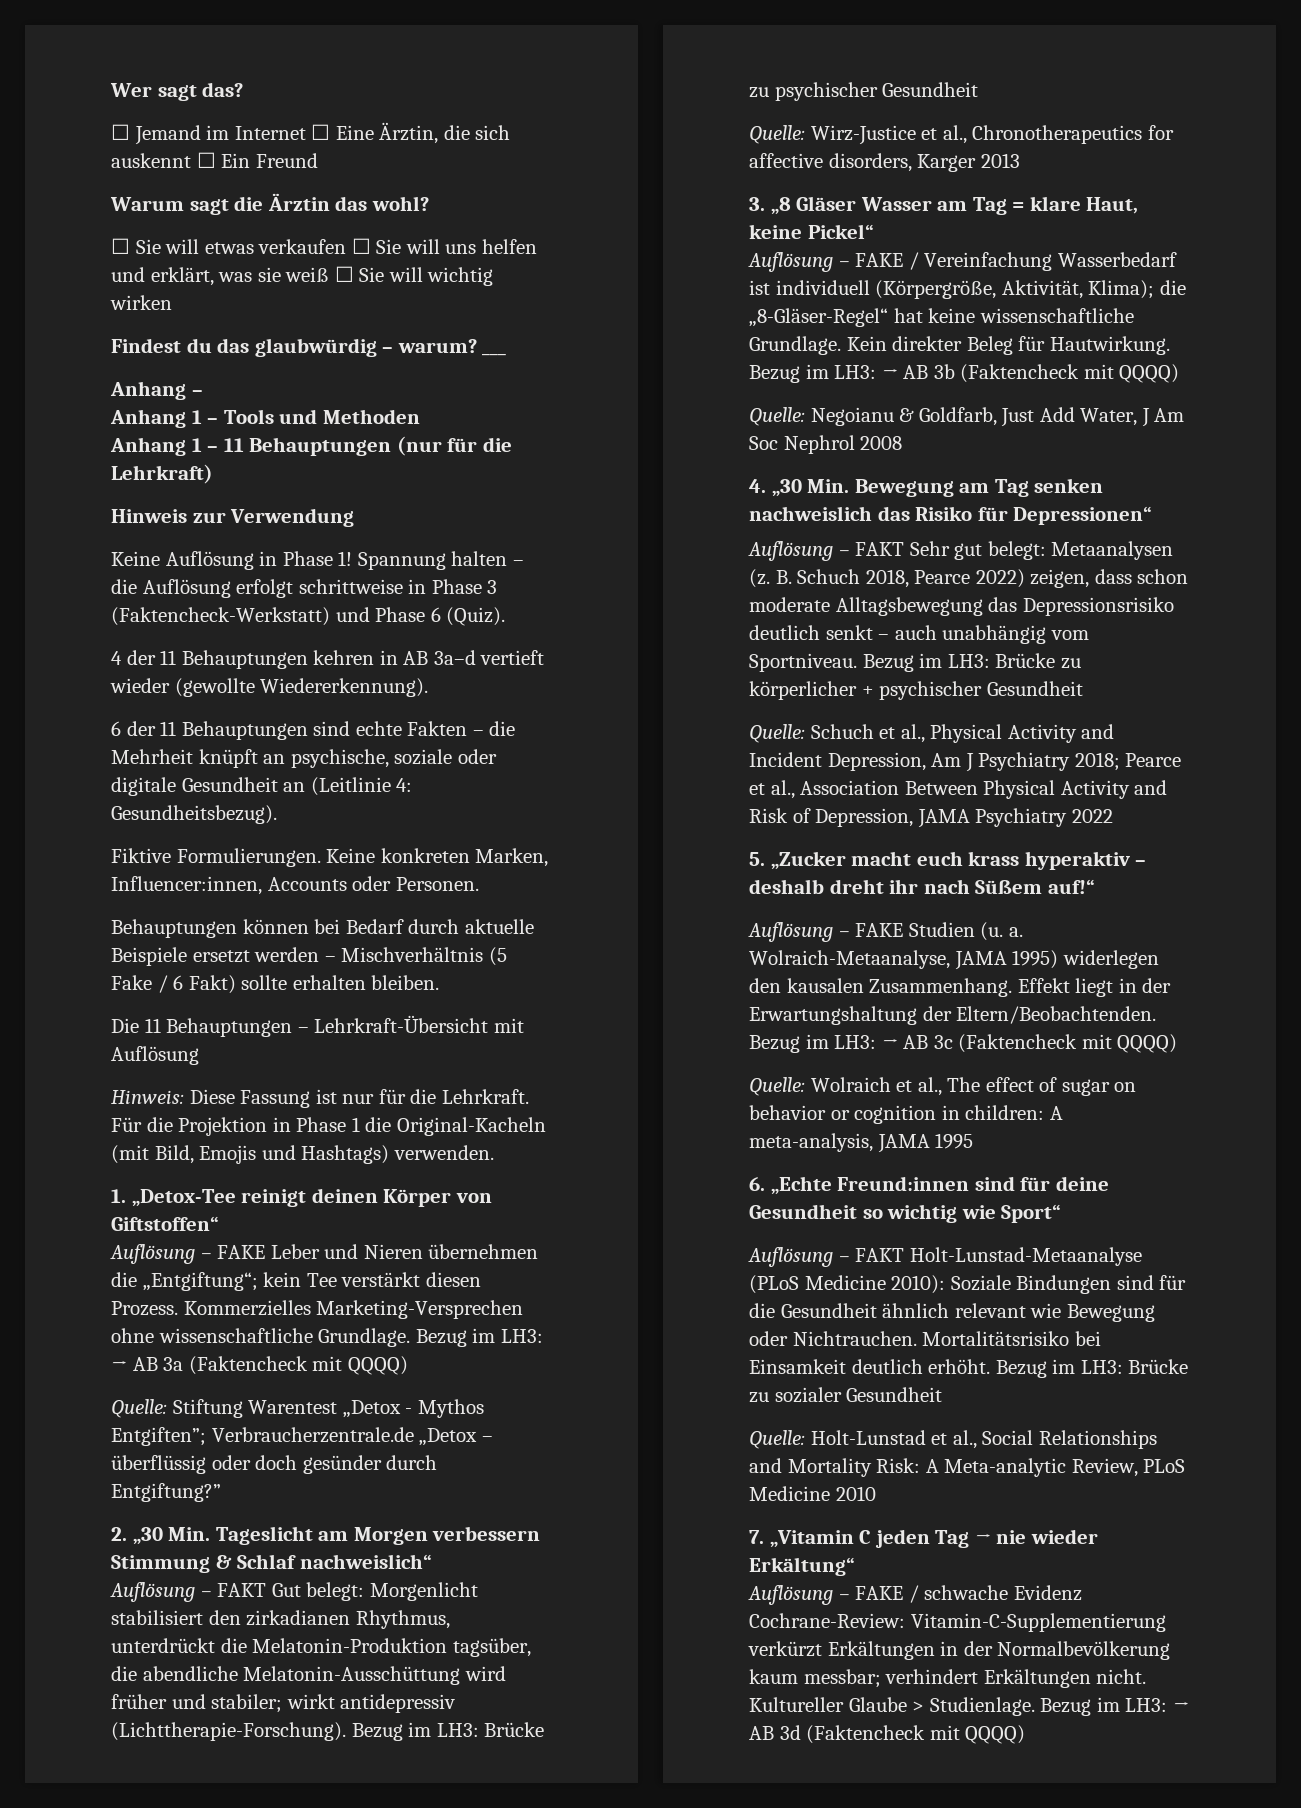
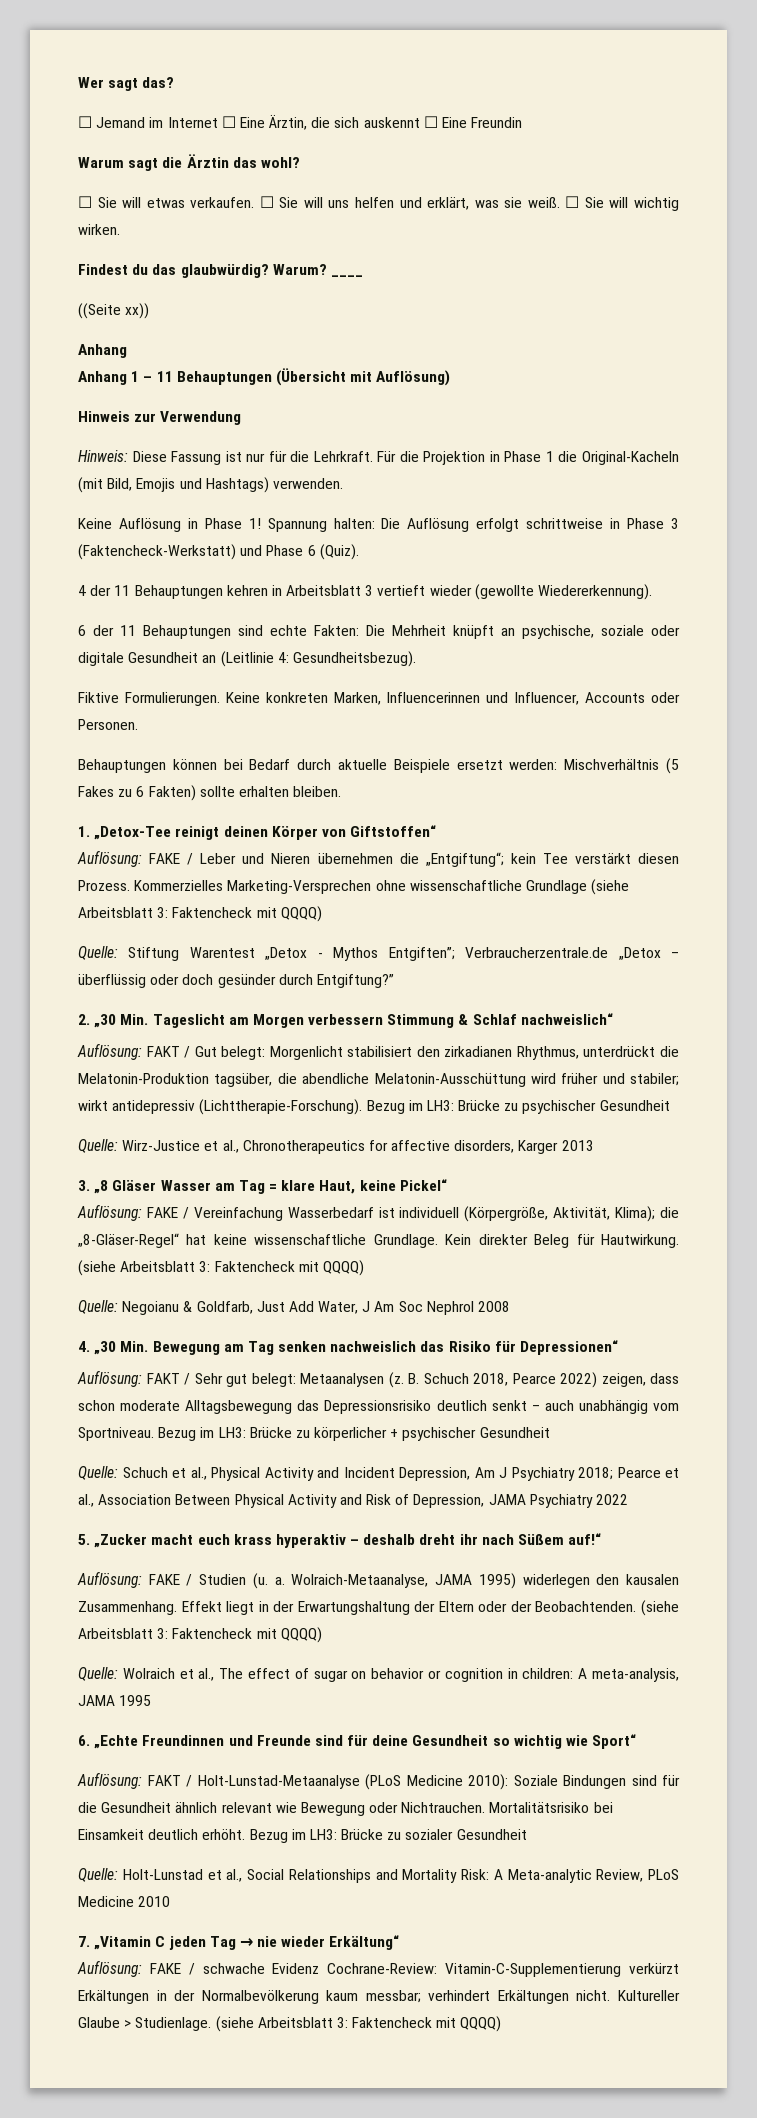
[221,153,318,168] Ein Freund -> [442,117,523,128] Eine Freundin
[258,239,347,254] verkaufen -> [190,197,255,208] verkaufen.
[285,267,330,282] weiß -> [527,197,560,208] weiß.
[110,295,172,310] wirken -> [78,224,120,235] wirken.
[254,338,477,357] [482,353,507,356] [110,381,203,400] [110,409,420,428] glaubwürdig – warum? ___ // Anhang – // Anhang 1 – Tools und Methoden -> [180,264,327,278] [330,275,363,277] [78,303,150,319] [78,344,127,358] glaubwürdig? Warum? ____ // ((Seite xx)) // Anhang
[396,436,512,456] [111,464,213,484] (nur für die Lehrkraft) -> [275,368,451,386] (Übersicht mit Auflösung)
[111,551,524,570] [111,579,498,598] [111,607,506,626] [111,650,545,669] [110,678,429,697] [111,721,516,740] [111,749,497,768] [111,777,413,796] [111,805,277,824] [111,848,549,867] [111,876,479,895] [111,919,534,938] [111,947,507,966] [111,975,440,994] [111,1015,524,1037] [111,1046,199,1065] // Keine Auflösung in Phase 1! Spannung halten – die Auflösung erfolgt schrittweise in Phase 3 (Faktencheck-Werkstatt) und Phase 6 (Quiz). // 4 der 11 Behauptungen kehren in AB 3a–d vertieft wieder (gewollte Wiedererkennung). // 6 der 11 Behauptungen sind echte Fakten – die Mehrheit knüpft an psychische, soziale oder digitale Gesundheit an (Leitlinie 4: Gesundheitsbezug). // Fiktive Formulierungen. Keine konkreten Marken, Influencer:innen, Accounts oder Personen. // Behauptungen können bei Bedarf durch aktuelle Beispiele ersetzt werden – Mischverhältnis (5 Fake / 6 Fakt) sollte erhalten bleiben. // Die 11 Behauptungen – Lehrkraft-Übersicht mit Auflösung -> (242, 418) none
(494, 1152) none -> [78,518,679,532] [78,544,359,560] [78,584,653,600] [78,625,680,639] [78,651,416,667] [78,692,681,706] [78,719,138,730] [78,758,679,774] [78,785,342,801] // Keine Auflösung in Phase 1! Spannung halten: Die Auflösung erfolgt schrittweise in Phase 3 (Faktencheck-Werkstatt) und Phase 6 (Quiz). // 4 der 11 Behauptungen kehren in Arbeitsblatt 3 vertieft wieder (gewollte Wiedererkennung). // 6 der 11 Behauptungen sind echte Fakten: Die Mehrheit knüpft an psychische, soziale oder digitale Gesundheit an (Leitlinie 4: Gesundheitsbezug). // Fiktive Formulierungen. Keine konkreten Marken, Influencerinnen und Influencer, Accounts oder Personen. // Behauptungen können bei Bedarf durch aktuelle Beispiele ersetzt werden: Mischverhältnis (5 Fakes zu 6 Fakten) sollte erhalten bleiben.
[110,1244,266,1264] Auflösung – FAKE -> [77,850,194,867] Auflösung: FAKE /
[318,1328,543,1347] [111,1356,308,1375] Grundlage. Bezug im LH3: → AB 3a (Faktencheck -> [525,879,630,895] [78,907,253,918] Grundlage (siehe Arbeitsblatt 3: Faktencheck
[110,1582,267,1602] Auflösung – FAKT -> [77,1043,191,1060] Auflösung: FAKT /
[748,252,850,272] Auflösung – -> [77,1204,142,1221] Auflösung:
[749,364,1080,383] Bezug im LH3: → AB 3b (Faktencheck -> [78,1260,295,1276] (siehe Arbeitsblatt 3: Faktencheck
[748,541,905,561] Auflösung – FAKT -> [77,1370,190,1387] Auflösung: FAKT /
[748,922,904,942] Auflösung – FAKE -> [77,1571,193,1588] Auflösung: FAKE /
[956,1006,1157,1024] [749,1034,1078,1053] Eltern/Beobachtenden. Bezug im LH3: → AB 3c (Faktencheck -> [438,1600,680,1616] [78,1628,253,1639] Eltern oder der Beobachtenden. (siehe Arbeitsblatt 3: Faktencheck
[837,1176,970,1191] Freund:innen -> [142,1735,311,1746] Freundinnen und Freunde
[748,1247,905,1267] Auflösung – FAKT -> [77,1772,192,1789] Auflösung: FAKT /
[748,1585,850,1605] Auflösung – -> [77,1960,142,1977] Auflösung:
[1040,1697,1189,1716] [749,1725,926,1744] Bezug im LH3: → AB 3d (Faktencheck -> [215,2016,433,2032] (siehe Arbeitsblatt 3: Faktencheck

